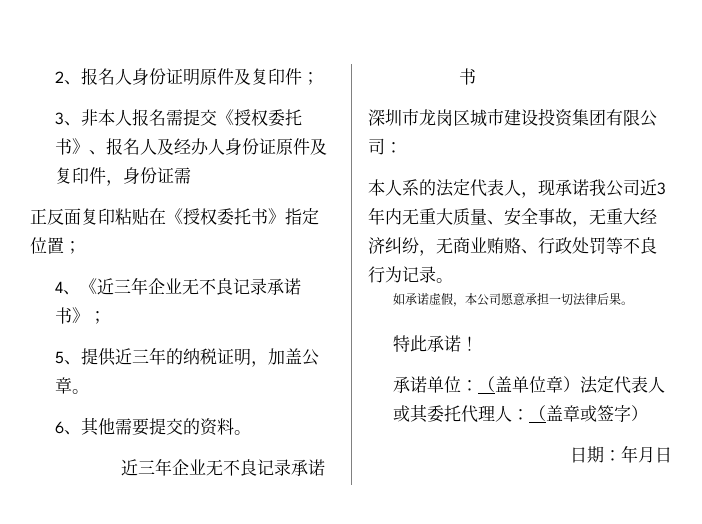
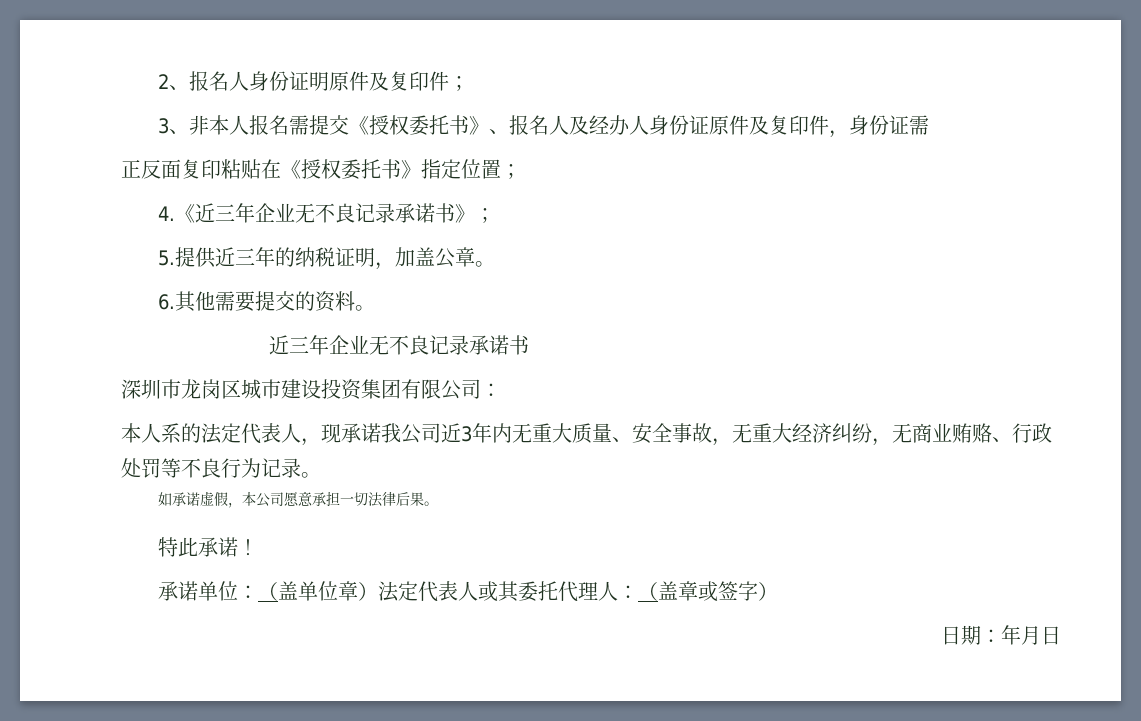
[54,281,80,295] 4、 -> [158,206,176,221] 4.
[54,351,81,365] 5、 -> [158,250,176,266] 5.
[54,421,81,435] 6、 -> [158,294,176,310] 6.

